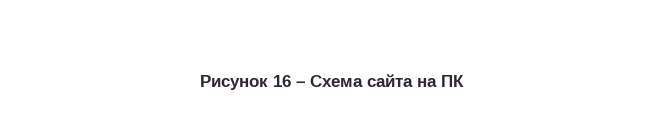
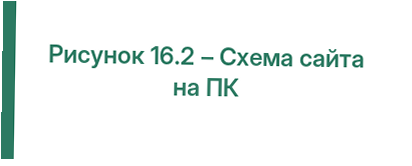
[272,75,291,87] 16 -> [150,46,196,65] 16.2

